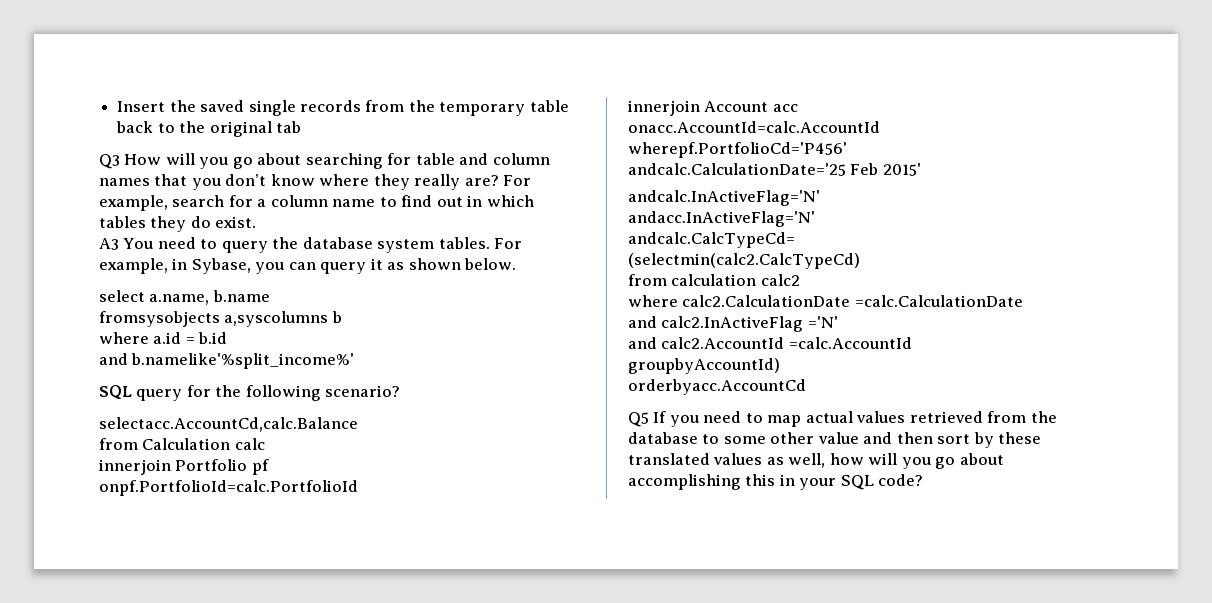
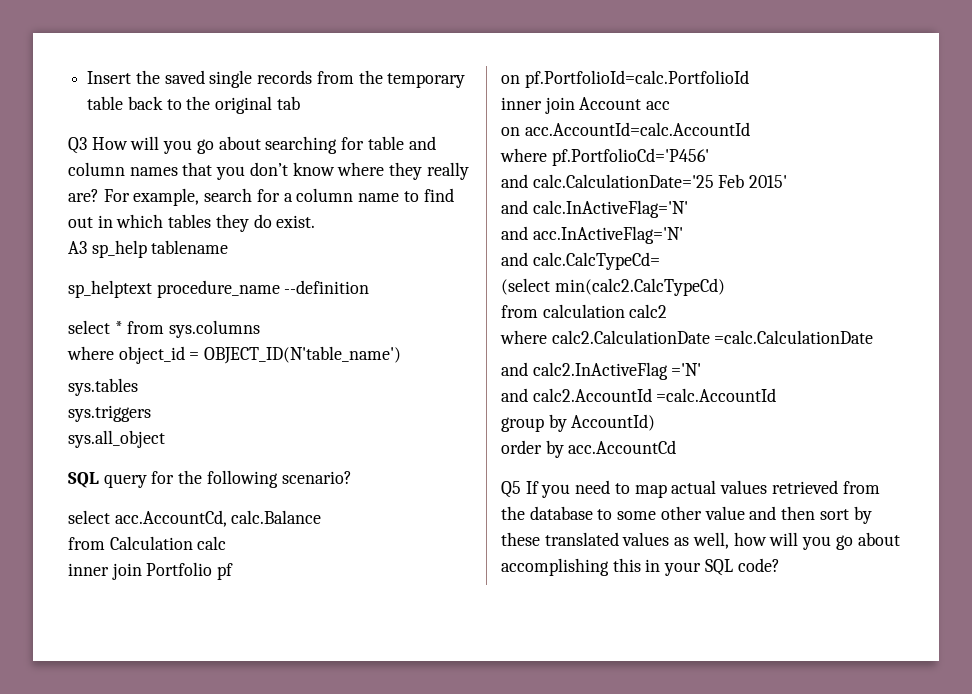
[123,237,523,253] [99,258,517,274] [99,290,270,305] [99,311,342,327] [99,332,228,344] [99,353,355,369] You need to query the database system tables. For example, in Sybase, you can query it as shown below. // select a.name, b.name // fromsysobjects a,syscolumns b // where a.id = b.id // and b.namelike'%split_income%' -> [91,240,229,258] [68,280,370,298] [68,320,261,338] [67,346,402,364] [68,378,138,396] [68,405,151,422] [68,430,165,448] sp_help tablename // sp_helptext procedure_name --definition // select * from sys.columns // where object_id = OBJECT_ID(N'table_name') // sys.tables // sys.triggers // sys.all_object
[99,417,358,432] selectacc.AccountCd,calc.Balance -> [68,510,322,527] select acc.AccountCd, calc.Balance
[99,459,171,475] innerjoin -> [68,563,142,580] inner join
[99,480,358,496] [628,100,798,116] [628,121,880,133] [628,142,847,158] [628,163,921,176] [628,190,820,206] [628,211,815,227] [628,232,795,248] [628,253,860,269] onpf.PortfolioId=calc.PortfolioId // innerjoin Account acc // onacc.AccountId=calc.AccountId // wherepf.PortfolioCd='P456' // andcalc.CalculationDate='25 Feb 2015' // andcalc.InActiveFlag='N' // andacc.InActiveFlag='N' // andcalc.CalcTypeCd= // (selectmin(calc2.CalcTypeCd) -> [501,70,749,88] [501,97,671,114] [501,122,750,136] [500,148,709,166] [501,174,788,188] [501,200,688,218] [501,226,683,244] [501,252,660,270] [501,278,725,296] on pf.PortfolioId=calc.PortfolioId // inner join Account acc // on acc.AccountId=calc.AccountId // where pf.PortfolioCd='P456' // and calc.CalculationDate='25 Feb 2015' // and calc.InActiveFlag='N' // and acc.InActiveFlag='N' // and calc.CalcTypeCd= // (select min(calc2.CalcTypeCd)
[628,358,780,374] [628,379,806,395] groupbyAccountId) // orderbyacc.AccountCd -> [501,414,656,432] [501,440,677,458] group by AccountId) // order by acc.AccountCd

